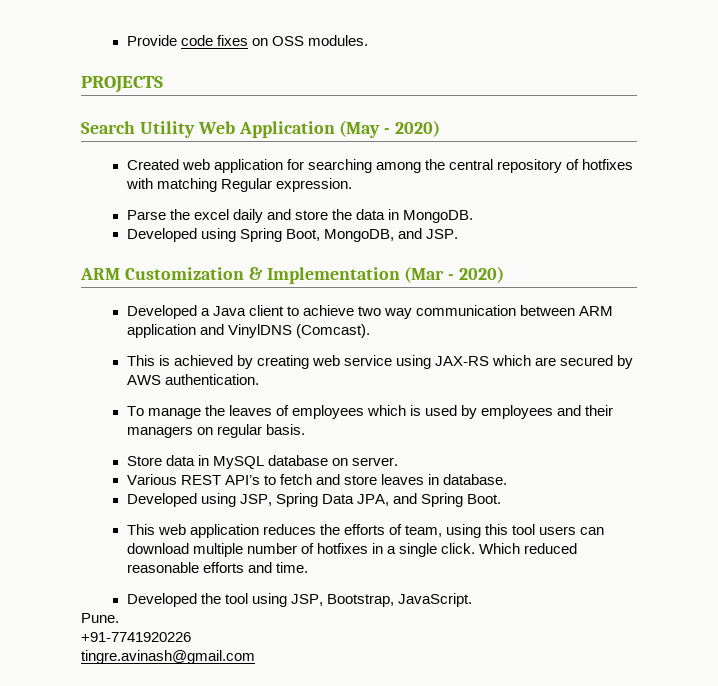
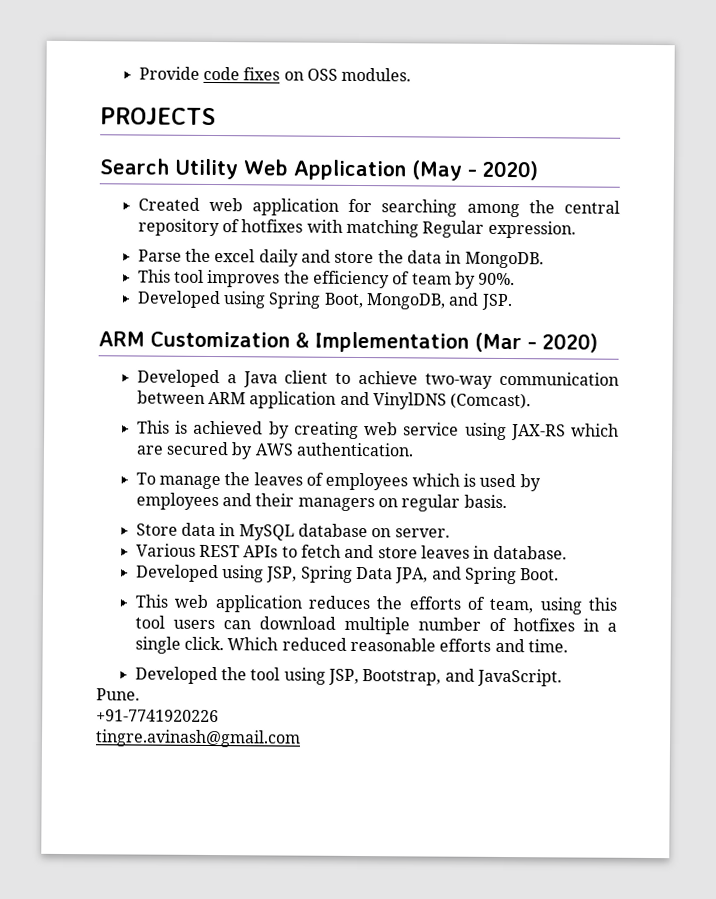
(474, 216) none -> [137,269,516,289] // This tool improves the efficiency of team by 90%.
[357,306,412,319] two way -> [425,373,494,389] two-way
[224,475,260,485] API’s -> [243,545,279,558] APIs
(394, 600) none -> [444,668,475,682] and

